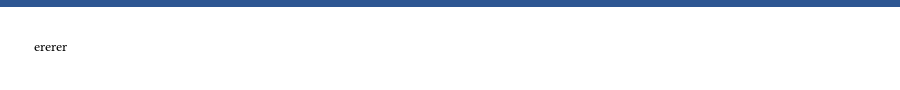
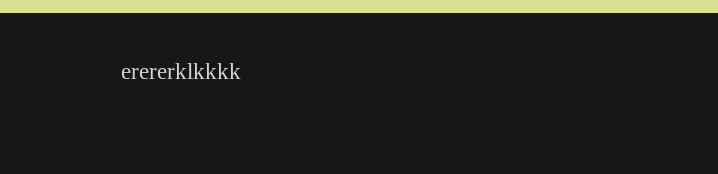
[34,44,67,51] ererer -> [121,63,241,79] erererklkkkk

